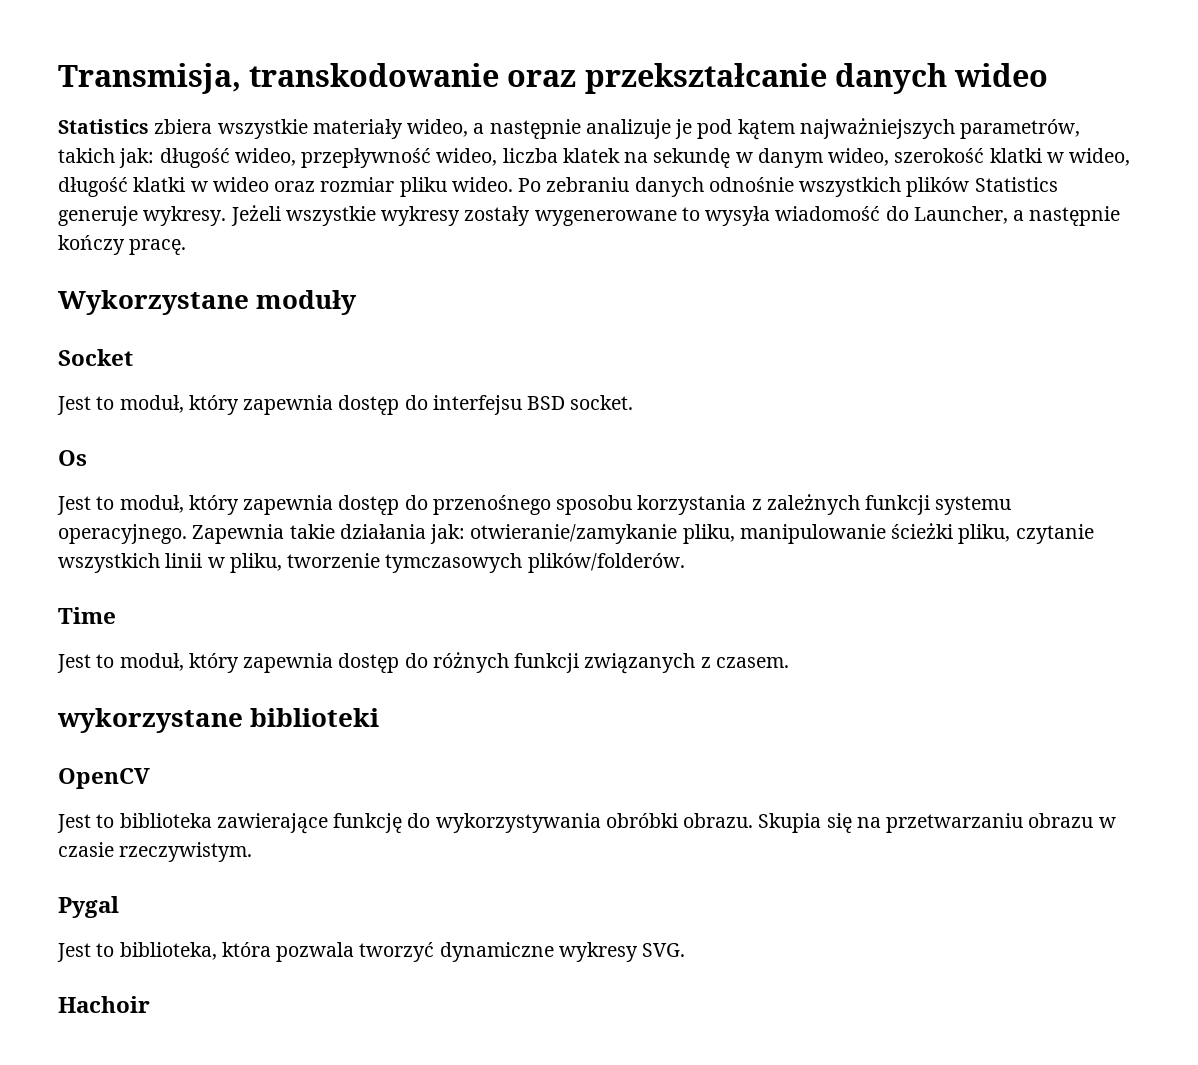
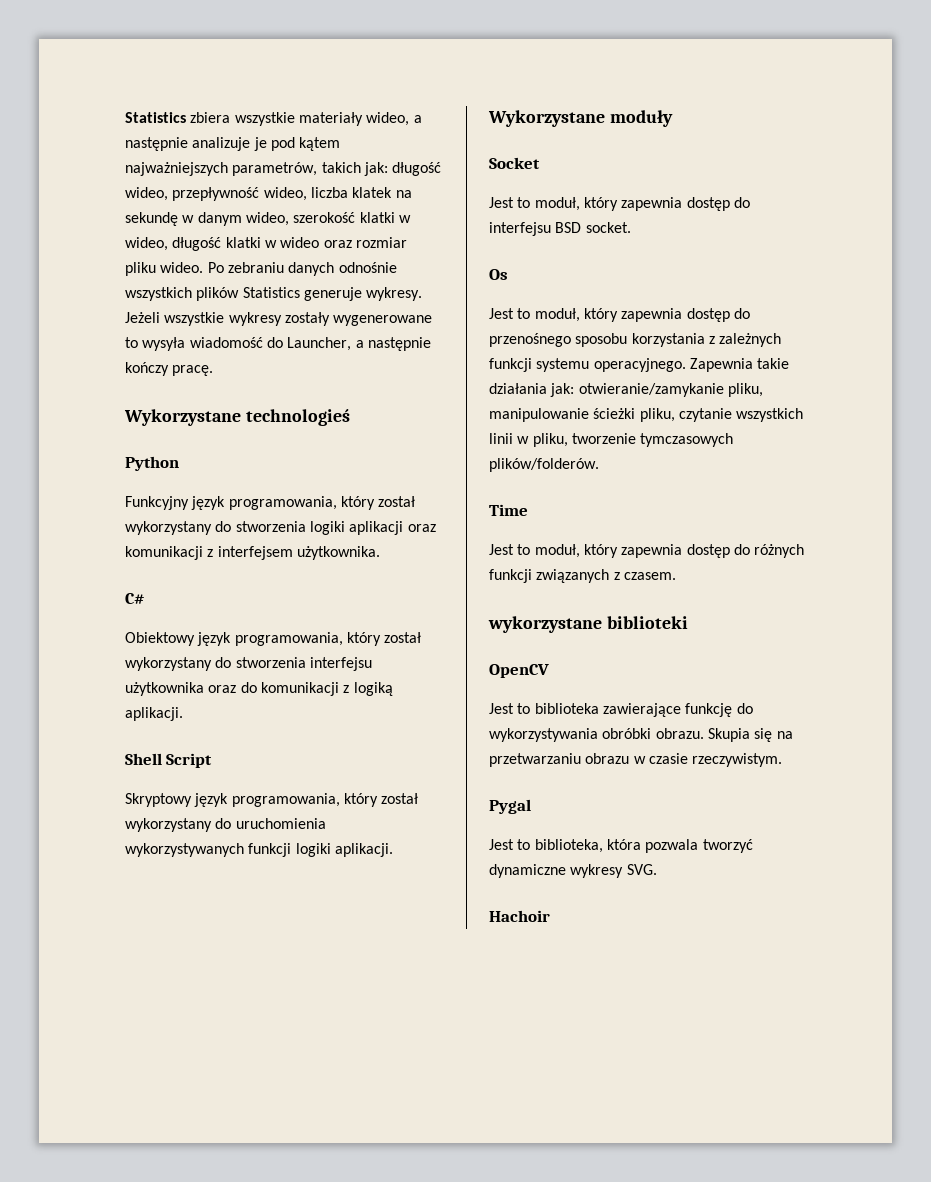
[58,63,1049,94] Transmisja, transkodowanie oraz przekształcanie danych wideo // -> (125, 117) none
(187, 247) none -> [124,409,350,426] [125,456,179,471] [125,496,416,510] [125,521,436,535] [125,546,380,560] [125,593,145,604] [125,632,422,646] [125,657,372,671] [125,682,393,696] [125,707,183,721] [125,753,213,768] [125,793,419,807] [125,818,326,832] [125,843,393,857] // Wykorzystane technologieś // Python // Funkcyjny język programowania, który został wykorzystany do stworzenia logiki aplikacji oraz komunikacji z interfejsem użytkownika. // C# // Obiektowy język programowania, który został wykorzystany do stworzenia interfejsu użytkownika oraz do komunikacji z logiką aplikacji. // Shell Script // Skryptowy język programowania, który został wykorzystany do uruchomienia wykorzystywanych funkcji logiki aplikacji.

